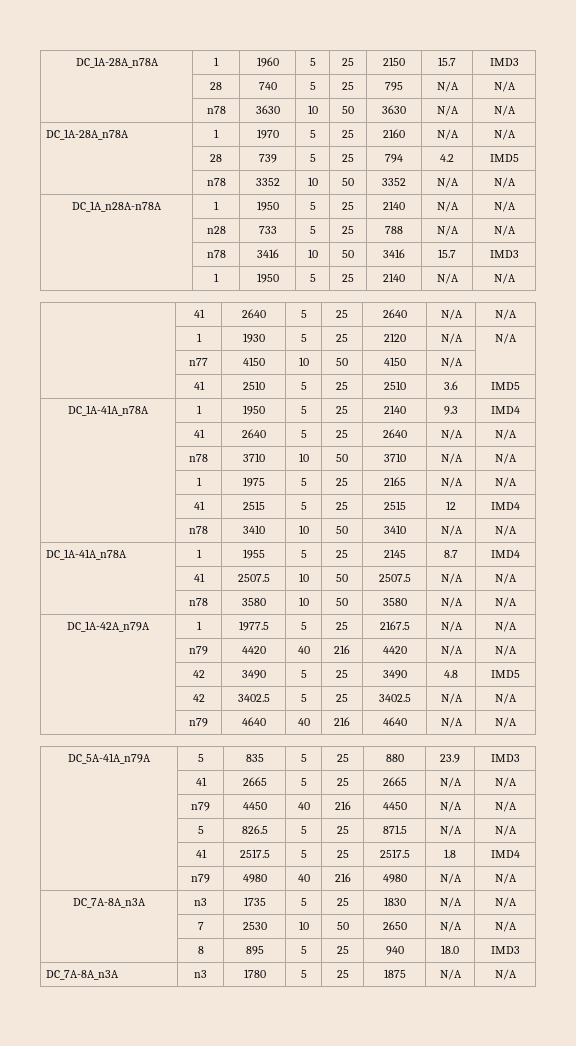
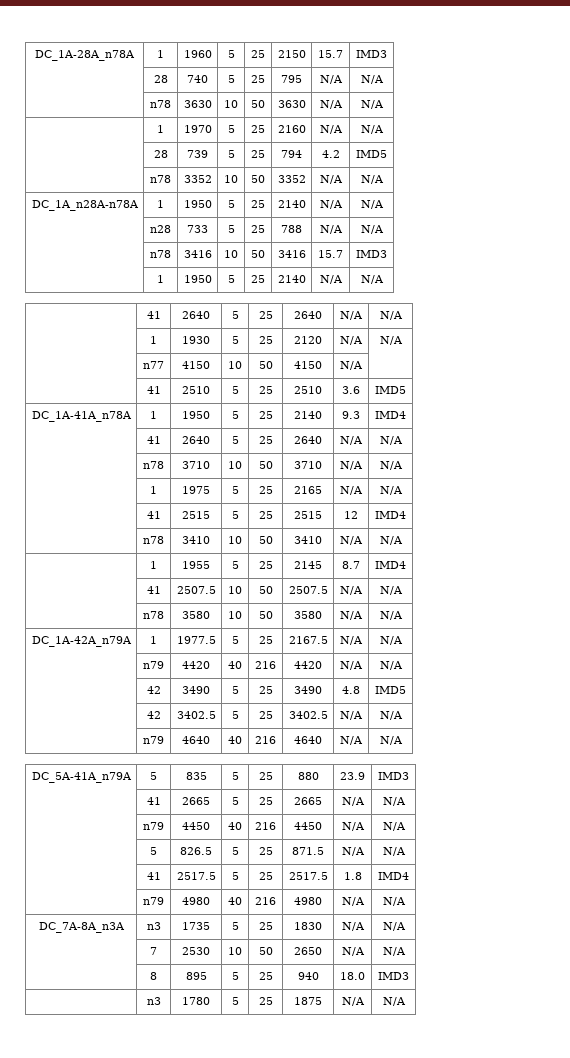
[45,129,129,140] DC_1A-28A_n78A -> (384, 104) none
[45,549,127,560] DC_1A-41A_n78A -> (403, 540) none
[45,970,119,980] DC_7A-8A_n3A -> (409, 976) none

